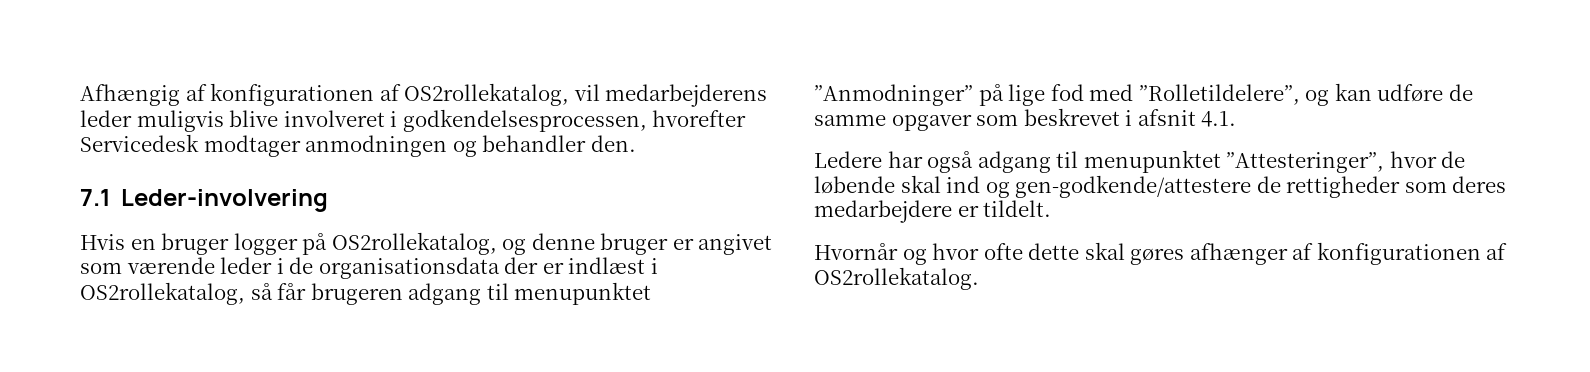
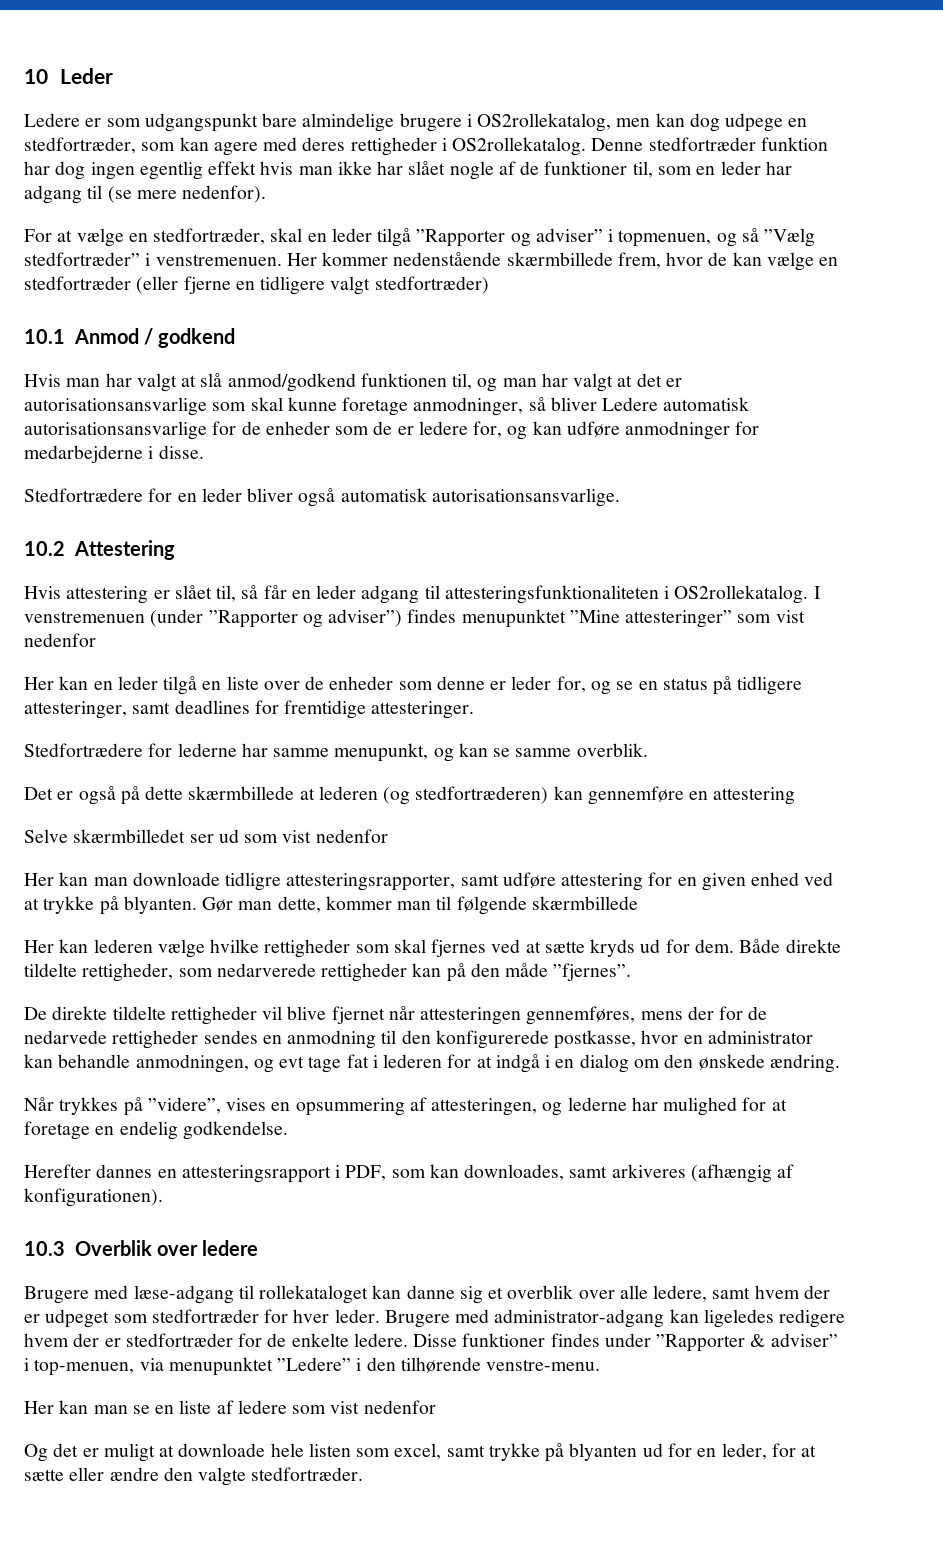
[80,83,768,107] [80,109,747,132] [80,134,636,157] [80,189,329,212] [80,232,773,255] [80,257,658,279] [80,282,652,305] [814,83,1473,106] [814,108,1237,131] [814,150,1466,173] [814,175,1507,198] [814,200,1052,223] [814,242,1508,265] [814,267,979,290] Afhængig af konfigurationen af OS2rollekatalog, vil medarbejderens leder muligvis blive involveret i godkendelsesprocessen, hvorefter Servicedesk modtager anmodningen og behandler den. // 7.1 Leder-involvering // Hvis en bruger logger på OS2rollekatalog, og denne bruger er angivet som værende leder i de organisationsdata der er indlæst i OS2rollekatalog, så får brugeren adgang til menupunktet ”Anmodninger” på lige fod med ”Rolletildelere”, og kan udføre de samme opgaver som beskrevet i afsnit 4.1. // Ledere har også adgang til menupunktet ”Attesteringer”, hvor de løbende skal ind og gen-godkende/attestere de rettigheder som deres medarbejdere er tildelt. // Hvornår og hvor ofte dette skal gøres afhænger af konfigurationen af OS2rollekatalog. -> [24,68,113,84] [24,113,808,132] [24,137,828,156] [24,161,792,180] [24,185,267,204] [24,228,816,247] [24,252,839,271] [24,276,489,295] [24,328,236,348] [24,373,682,392] [24,397,750,416] [24,421,760,440] [24,445,204,463] [24,488,620,507] [24,540,175,560] [24,585,821,604] [24,609,805,628] [24,633,96,647] [24,676,803,695] [24,700,475,719] [24,743,648,762] [24,786,796,805] [24,829,388,843] [24,872,834,891] [24,896,638,915] [24,939,841,958] [24,963,632,982] [24,1006,768,1025] [24,1030,813,1049] [24,1054,840,1073] [24,1097,787,1116] [24,1121,288,1140] [24,1164,795,1183] [24,1188,163,1207] [24,1240,259,1256] [24,1285,830,1304] [24,1309,846,1328] [24,1333,838,1352] [24,1357,601,1376] [24,1400,436,1414] [24,1443,817,1462] [24,1467,364,1486] 10 Leder // Ledere er som udgangspunkt bare almindelige brugere i OS2rollekatalog, men kan dog udpege en stedfortræder, som kan agere med deres rettigheder i OS2rollekatalog. Denne stedfortræder funktion har dog ingen egentlig effekt hvis man ikke har slået nogle af de funktioner til, som en leder har adgang til (se mere nedenfor). // For at vælge en stedfortræder, skal en leder tilgå ”Rapporter og adviser” i topmenuen, og så ”Vælg stedfortræder” i venstremenuen. Her kommer nedenstående skærmbillede frem, hvor de kan vælge en stedfortræder (eller fjerne en tidligere valgt stedfortræder) // 10.1 Anmod / godkend // Hvis man har valgt at slå anmod/godkend funktionen til, og man har valgt at det er autorisationsansvarlige som skal kunne foretage anmodninger, så bliver Ledere automatisk autorisationsansvarlige for de enheder som de er ledere for, og kan udføre anmodninger for medarbejderne i disse. // Stedfortrædere for en leder bliver også automatisk autorisationsansvarlige. // 10.2 Attestering // Hvis attestering er slået til, så får en leder adgang til attesteringsfunktionaliteten i OS2rollekatalog. I venstremenuen (under ”Rapporter og adviser”) findes menupunktet ”Mine attesteringer” som vist nedenfor // Her kan en leder tilgå en liste over de enheder som denne er leder for, og se en status på tidligere attesteringer, samt deadlines for fremtidige attesteringer. // Stedfortrædere for lederne har samme menupunkt, og kan se samme overblik. // Det er også på dette skærmbillede at lederen (og stedfortræderen) kan gennemføre en attestering // Selve skærmbilledet ser ud som vist nedenfor // Her kan man downloade tidligre attesteringsrapporter, samt udføre attestering for en given enhed ved at trykke på blyanten. Gør man dette, kommer man til følgende skærmbillede // Her kan lederen vælge hvilke rettigheder som skal fjernes ved at sætte kryds ud for dem. Både direkte tildelte rettigheder, som nedarverede rettigheder kan på den måde ”fjernes”. // De direkte tildelte rettigheder vil blive fjernet når attesteringen gennemføres, mens der for de nedarvede rettigheder sendes en anmodning til den konfigurerede postkasse, hvor en administrator kan behandle anmodningen, og evt tage fat i lederen for at indgå i en dialog om den ønskede ændring. // Når trykkes på ”videre”, vises en opsummering af attesteringen, og lederne har mulighed for at foretage en endelig godkendelse. // Herefter dannes en attesteringsrapport i PDF, som kan downloades, samt arkiveres (afhængig af konfigurationen). // 10.3 Overblik over ledere // Brugere med læse-adgang til rollekataloget kan danne sig et overblik over alle ledere, samt hvem der er udpeget som stedfortræder for hver leder. Brugere med administrator-adgang kan ligeledes redigere hvem der er stedfortræder for de enkelte ledere. Disse funktioner findes under ”Rapporter & adviser” i top-menuen, via menupunktet ”Ledere” i den tilhørende venstre-menu. // Her kan man se en liste af ledere som vist nedenfor // Og det er muligt at downloade hele listen som excel, samt trykke på blyanten ud for en leder, for at sætte eller ændre den valgte stedfortræder.

